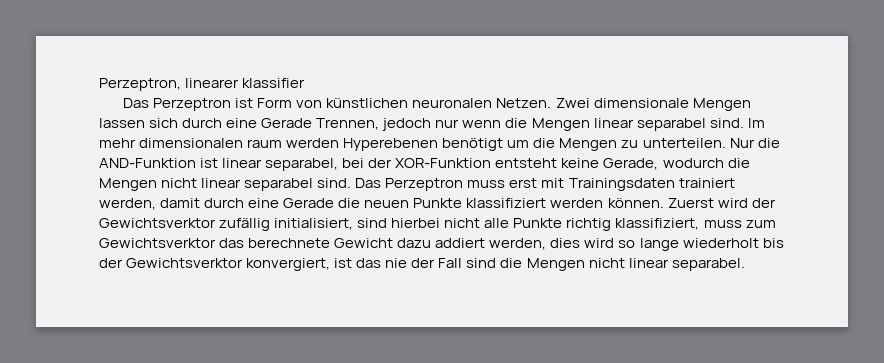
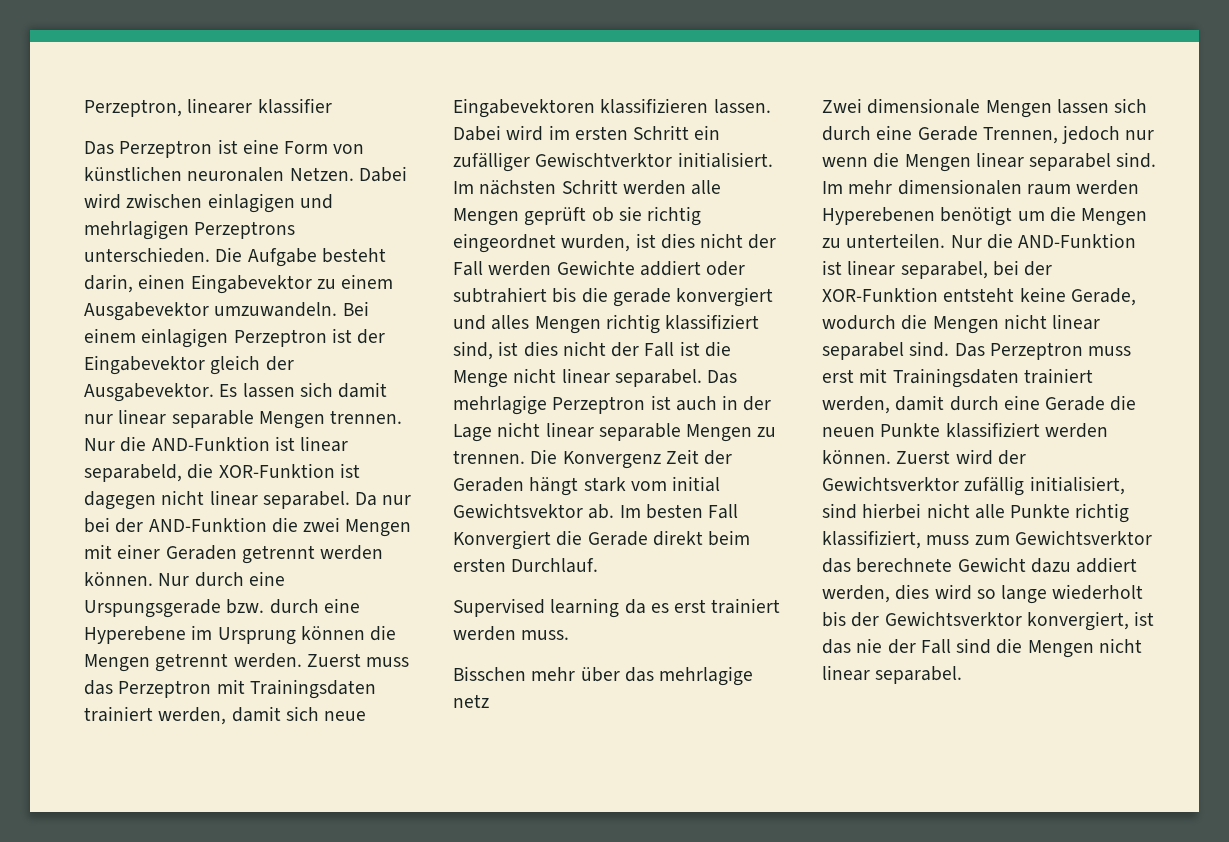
(254, 103) none -> [242,139,279,154] eine
(552, 103) none -> [358,166,407,182] [84,193,333,213] [84,220,296,240] [84,247,386,267] [84,274,394,294] [84,301,369,321] [84,328,386,348] [84,355,294,375] [84,382,388,402] [84,409,403,429] [84,436,349,452] [84,463,360,482] [84,490,412,510] [84,517,412,537] [84,544,384,564] [84,571,285,587] [84,598,360,618] [84,625,397,645] [84,653,410,672] [84,679,376,699] [84,706,367,725] [453,98,771,118] [453,125,721,141] [453,152,773,172] [453,179,722,195] [453,206,702,226] [453,233,777,253] [453,260,746,276] [453,287,774,307] [453,314,760,334] [453,341,731,360] [453,368,738,388] [453,395,772,415] [453,422,777,442] [453,449,733,469] [453,476,721,496] [453,503,739,519] [453,530,751,550] [453,558,599,573] [453,598,781,618] [453,626,570,641] [453,666,754,686] [453,694,489,708] Dabei wird zwischen einlagigen und mehrlagigen Perzeptrons unterschieden. Die Aufgabe besteht darin, einen Eingabevektor zu einem Ausgabevektor umzuwandeln. Bei einem einlagigen Perzeptron ist der Eingabevektor gleich der Ausgabevektor. Es lassen sich damit nur linear separable Mengen trennen. Nur die AND-Funktion ist linear separabeld, die XOR-Funktion ist dagegen nicht linear separabel. Da nur bei der AND-Funktion die zwei Mengen mit einer Geraden getrennt werden können. Nur durch eine Urspungsgerade bzw. durch eine Hyperebene im Ursprung können die Mengen getrennt werden. Zuerst muss das Perzeptron mit Trainingsdaten trainiert werden, damit sich neue Eingabevektoren klassifizieren lassen. Dabei wird im ersten Schritt ein zufälliger Gewischtverktor initialisiert. Im nächsten Schritt werden alle Mengen geprüft ob sie richtig eingeordnet wurden, ist dies nicht der Fall werden Gewichte addiert oder subtrahiert bis die gerade konvergiert und alles Mengen richtig klassifiziert sind, ist dies nicht der Fall ist die Menge nicht linear separabel. Das mehrlagige Perzeptron ist auch in der Lage nicht linear separable Mengen zu trennen. Die Konvergenz Zeit der Geraden hängt stark vom initial Gewichtsvektor ab. Im besten Fall Konvergiert die Gerade direkt beim ersten Durchlauf. // Supervised learning da es erst trainiert werden muss. // Bisschen mehr über das mehrlagige netz //

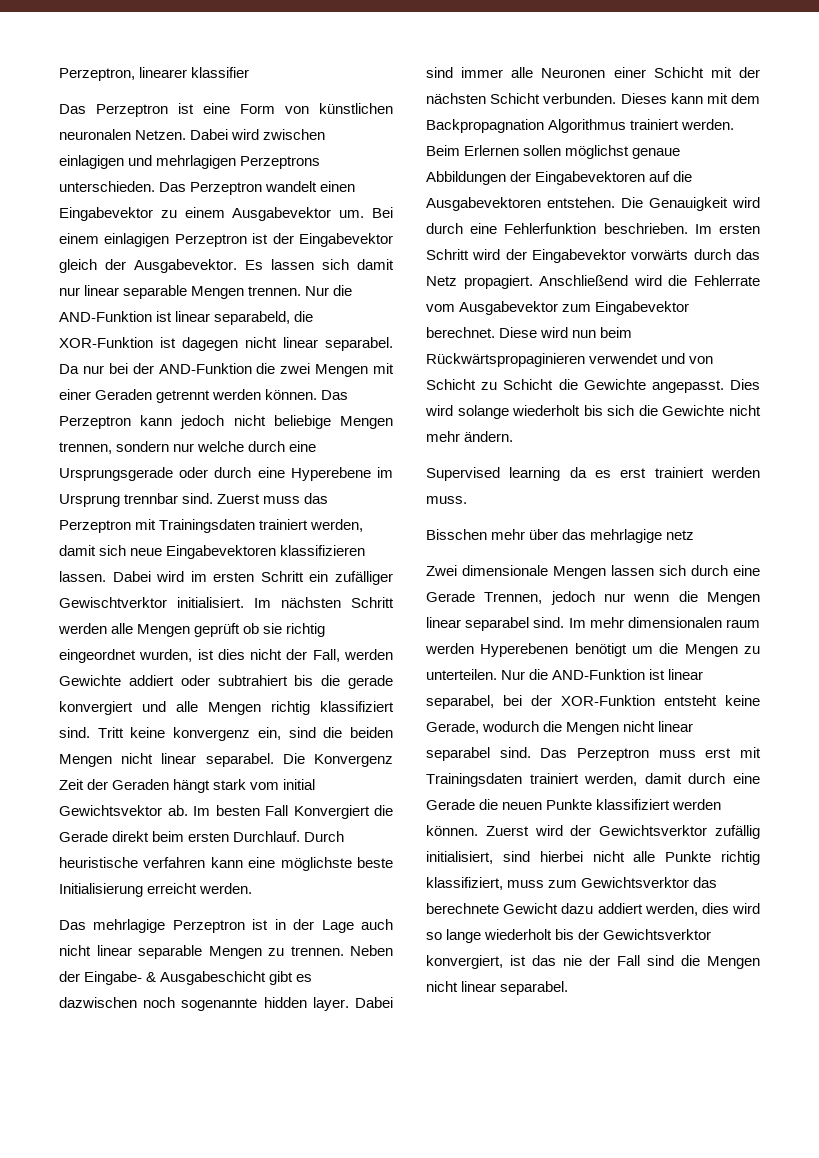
[215,247,386,267] [84,274,133,293] Die Aufgabe besteht darin, -> [159,181,318,195] Das Perzeptron wandelt
[214,302,338,317] umzuwandeln. -> [339,210,365,218] um.
[158,571,285,587] [84,599,265,618] Nur durch eine Urspungsgerade bzw. -> [321,390,349,400] [59,415,393,429] [59,441,317,454] [59,467,209,481] Das Perzeptron kann jedoch nicht beliebige Mengen trennen, sondern nur welche durch eine Ursprungsgerade oder
[300,625,397,641] [84,653,302,672] können die Mengen getrennt werden. -> [124,493,214,504] trennbar sind.
[453,261,483,276] Fall -> [312,649,340,662] Fall,
[491,315,530,330] alles -> [176,701,198,712] alle
[453,341,731,360] [453,368,738,388] [453,395,772,415] [453,422,777,442] [453,450,525,464] sind, ist dies nicht der Fall ist die Menge nicht linear separabel. Das mehrlagige Perzeptron ist auch in der Lage nicht linear separable Mengen zu trennen. -> [59,727,393,741] [59,753,274,767] sind. Tritt keine konvergenz ein, sind die beiden Mengen nicht linear separabel.
(599, 565) none -> [304,831,345,842] [59,857,393,871] [59,883,253,897] [59,919,394,933] [59,945,393,959] [59,971,313,985] [59,997,393,1011] [426,67,760,78] [426,93,760,104] [426,119,735,133] [426,145,681,159] [426,171,693,185] [426,197,760,211] [426,223,760,234] [426,249,760,263] [426,275,760,289] [426,301,690,315] [426,327,633,338] [426,353,714,367] [426,379,760,393] [425,405,761,419] [426,431,514,442] Durch heuristische verfahren kann eine möglichste beste Initialisierung erreicht werden. // Das mehrlagige Perzeptron ist in der Lage auch nicht linear separable Mengen zu trennen. Neben der Eingabe- & Ausgabeschicht gibt es dazwischen noch sogenannte hidden layer. Dabei sind immer alle Neuronen einer Schicht mit der nächsten Schicht verbunden. Dieses kann mit dem Backpropagnation Algorithmus trainiert werden. Beim Erlernen sollen möglichst genaue Abbildungen der Eingabevektoren auf die Ausgabevektoren entstehen. Die Genauigkeit wird durch eine Fehlerfunktion beschrieben. Im ersten Schritt wird der Eingabevektor vorwärts durch das Netz propagiert. Anschließend wird die Fehlerrate vom Ausgabevektor zum Eingabevektor berechnet. Diese wird nun beim Rückwärtspropaginieren verwendet und von Schicht zu Schicht die Gewichte angepasst. Dies wird solange wiederholt bis sich die Gewichte nicht mehr ändern.

